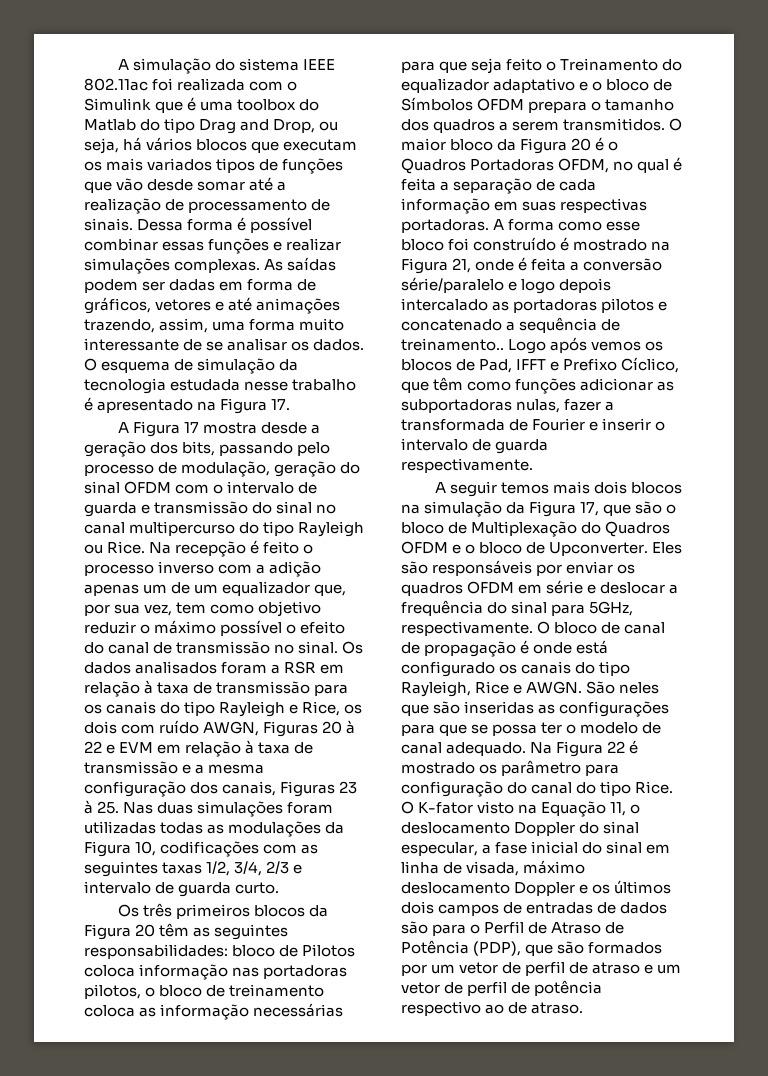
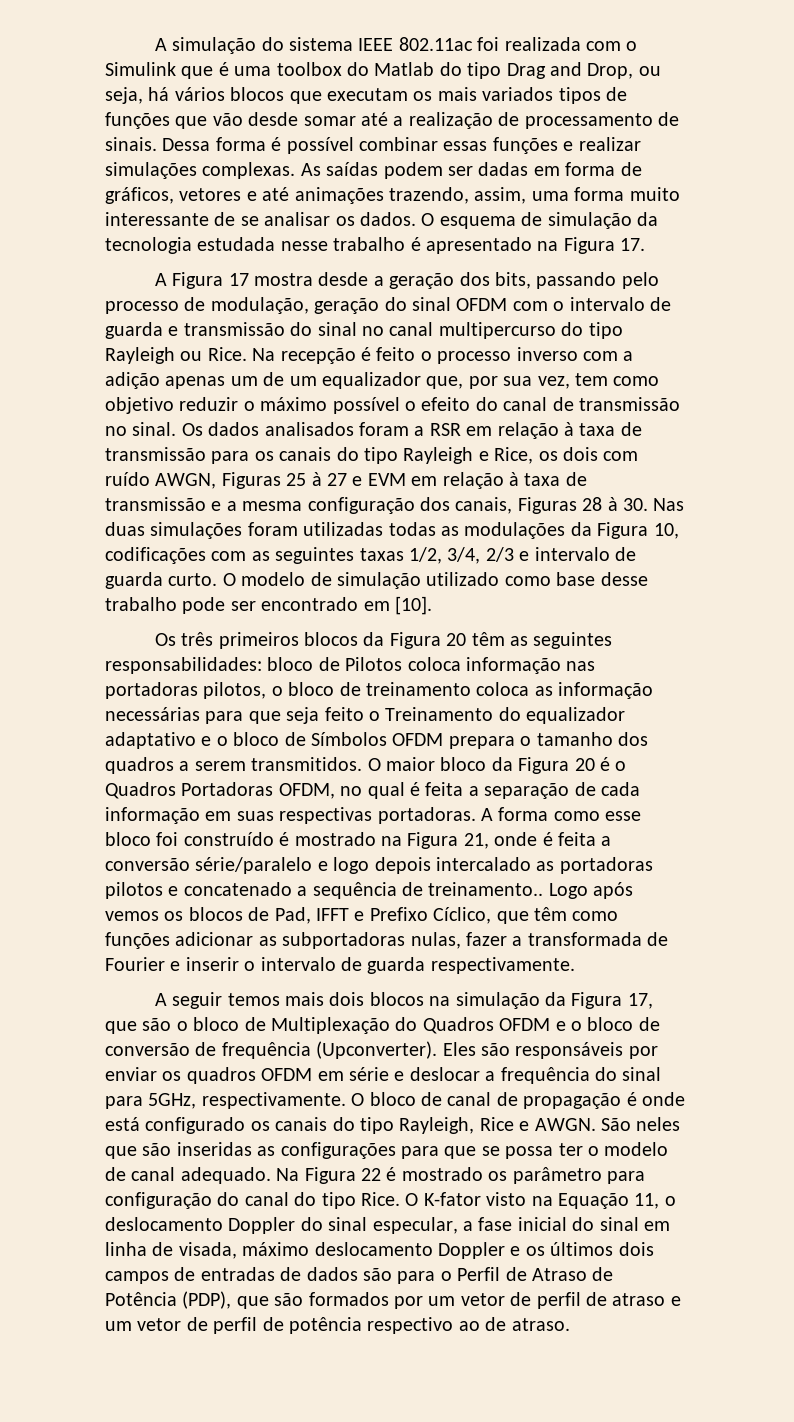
[322,720,356,734] [84,741,102,753] 20 à 22 -> [286,472,347,486] 25 à 27
[339,781,358,794] [84,800,120,814] 23 à 25. -> [582,497,648,511] 28 à 30.
(280, 888) none -> [222,572,648,589] [105,596,432,615] O modelo de simulação utilizado como base desse trabalho pode ser encontrado em [10].
[549,542,649,556] Upconverter. -> [105,1041,438,1059] conversão de frequência (Upconverter).

